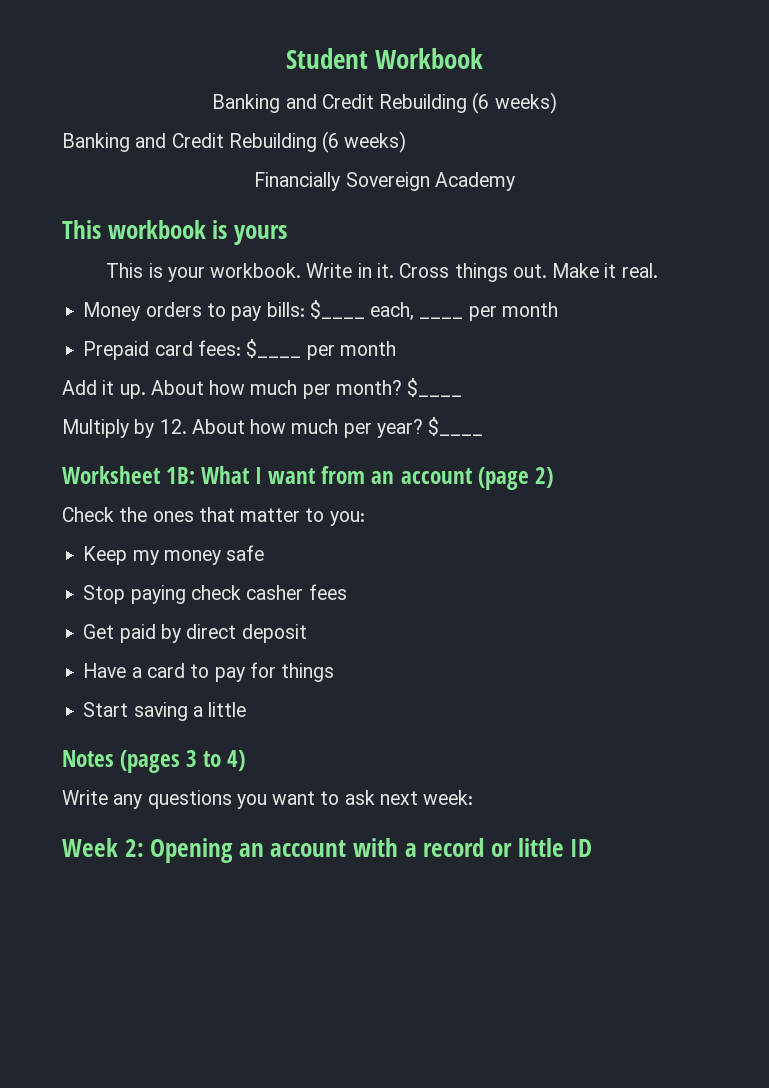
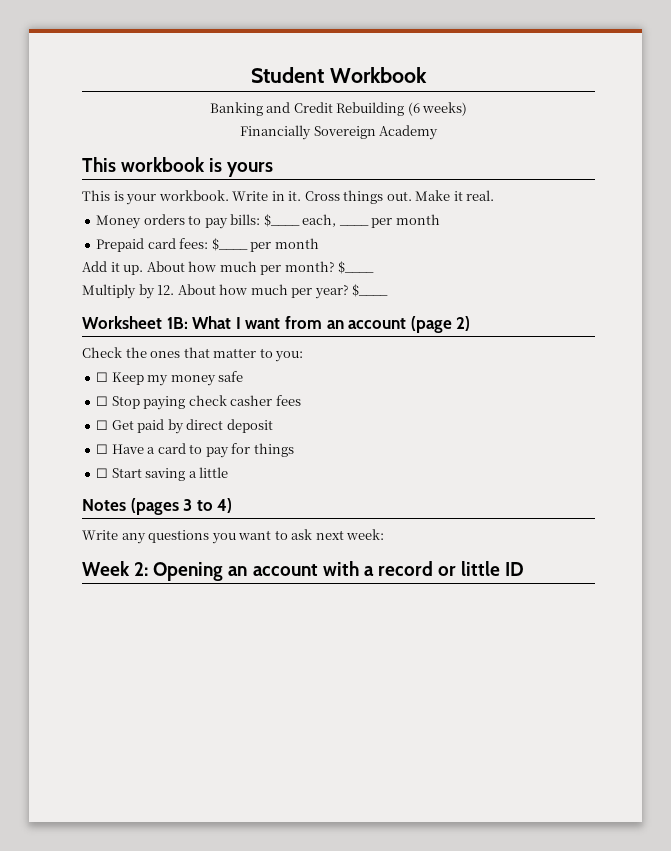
[62,131,407,153] // Banking and Credit Rebuilding (6 weeks) -> (468, 109) none
(365, 518) none -> [96,372,109,382] ☐
(265, 553) none -> [96,396,109,406] ☐
(347, 592) none -> [96,420,109,430] ☐
(307, 633) none -> [96,444,109,454] ☐
(335, 672) none -> [96,468,109,478] ☐

